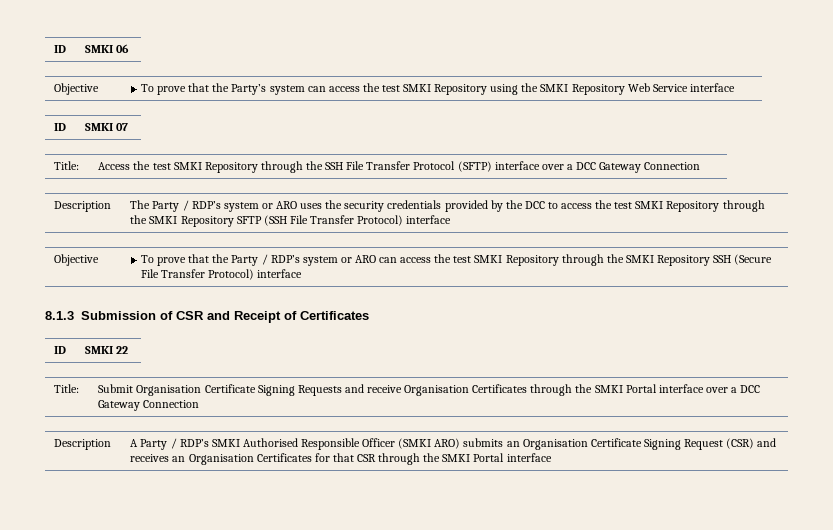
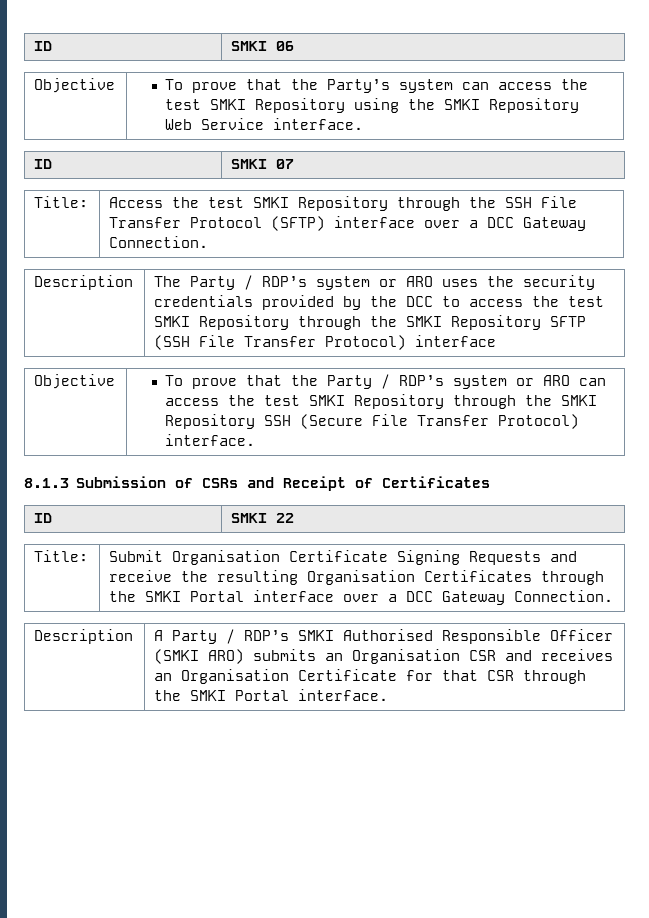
[689,83,735,92] interface -> [272,118,363,130] interface.
[644,162,701,170] Connection -> [109,236,209,248] Connection.
[257,269,303,278] interface -> [164,434,255,446] interface.
[175,311,204,320] CSR -> [202,478,239,488] CSRs
(402, 389) none -> [181,570,299,585] the resulting
[143,400,200,408] Connection -> [514,590,614,602] Connection.
[590,438,755,450] Certificate Signing Request (CSR) -> [469,650,497,661] CSR
[256,453,312,462] Certificates -> [298,669,398,681] Certificate
[506,453,552,462] interface -> [298,689,389,701] interface.

